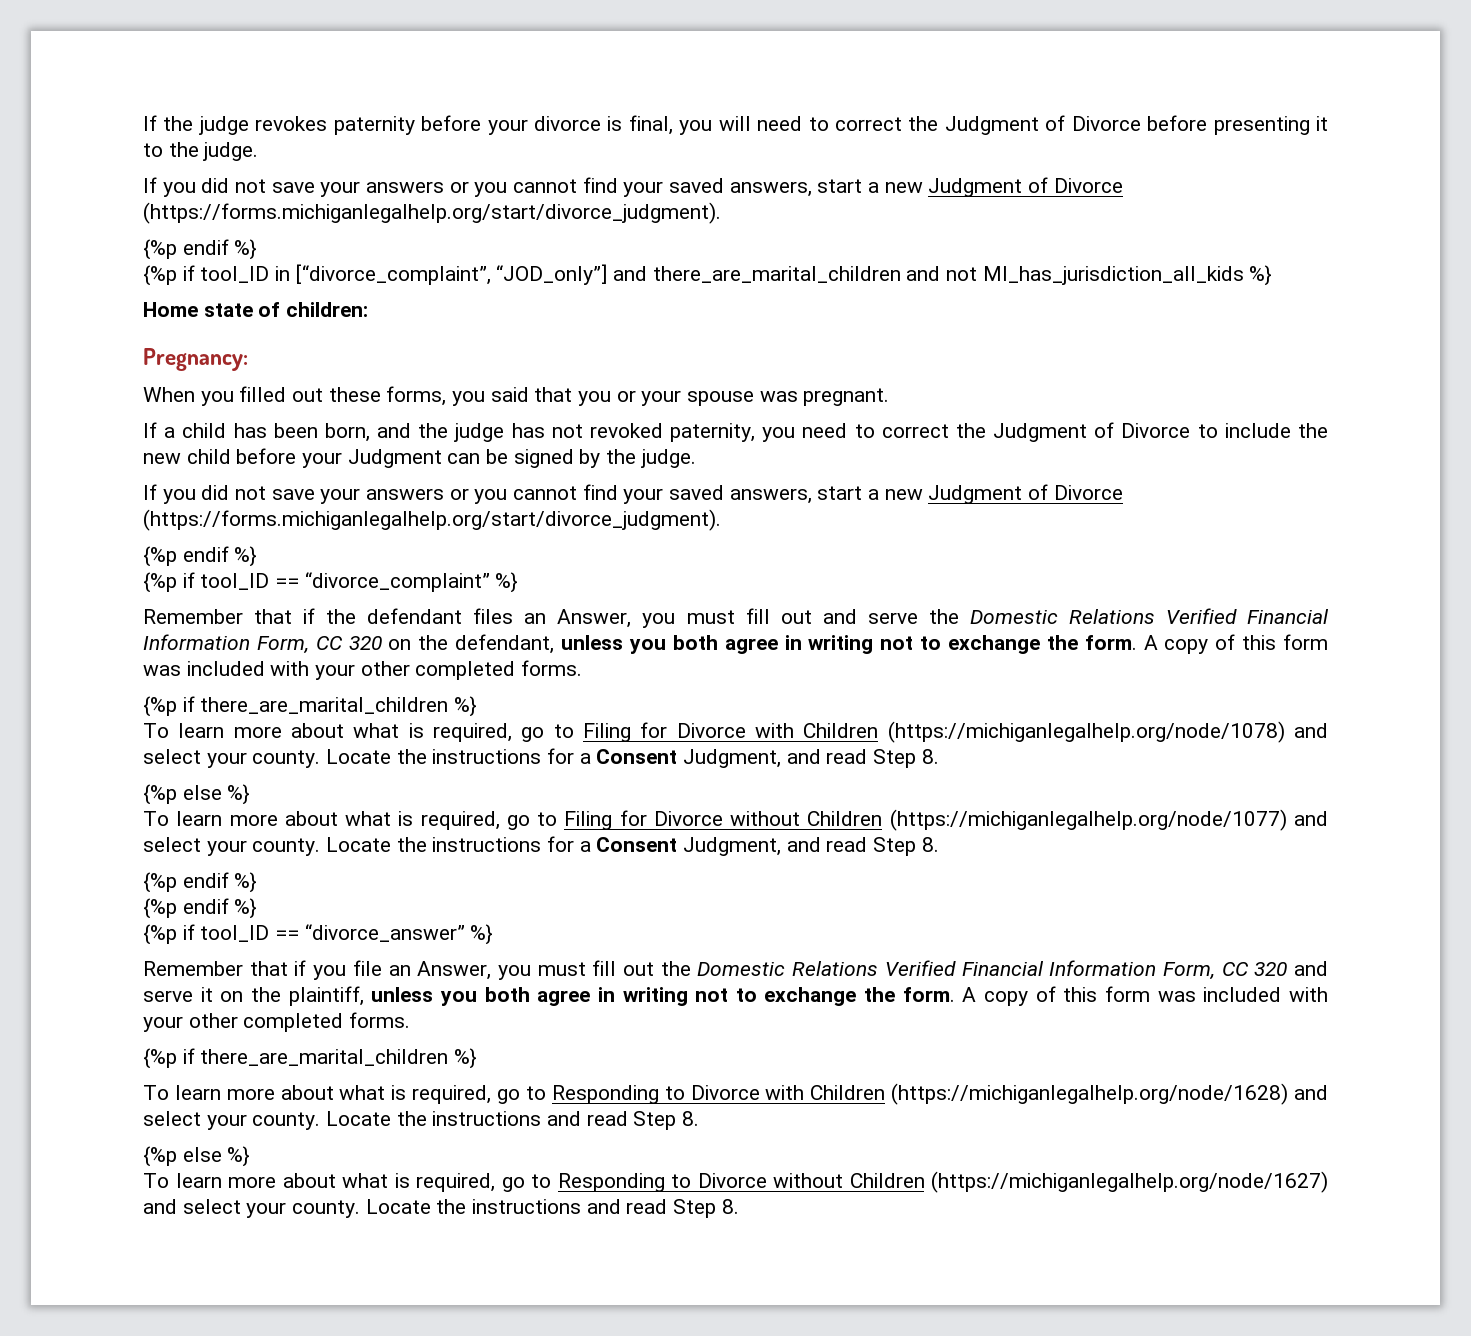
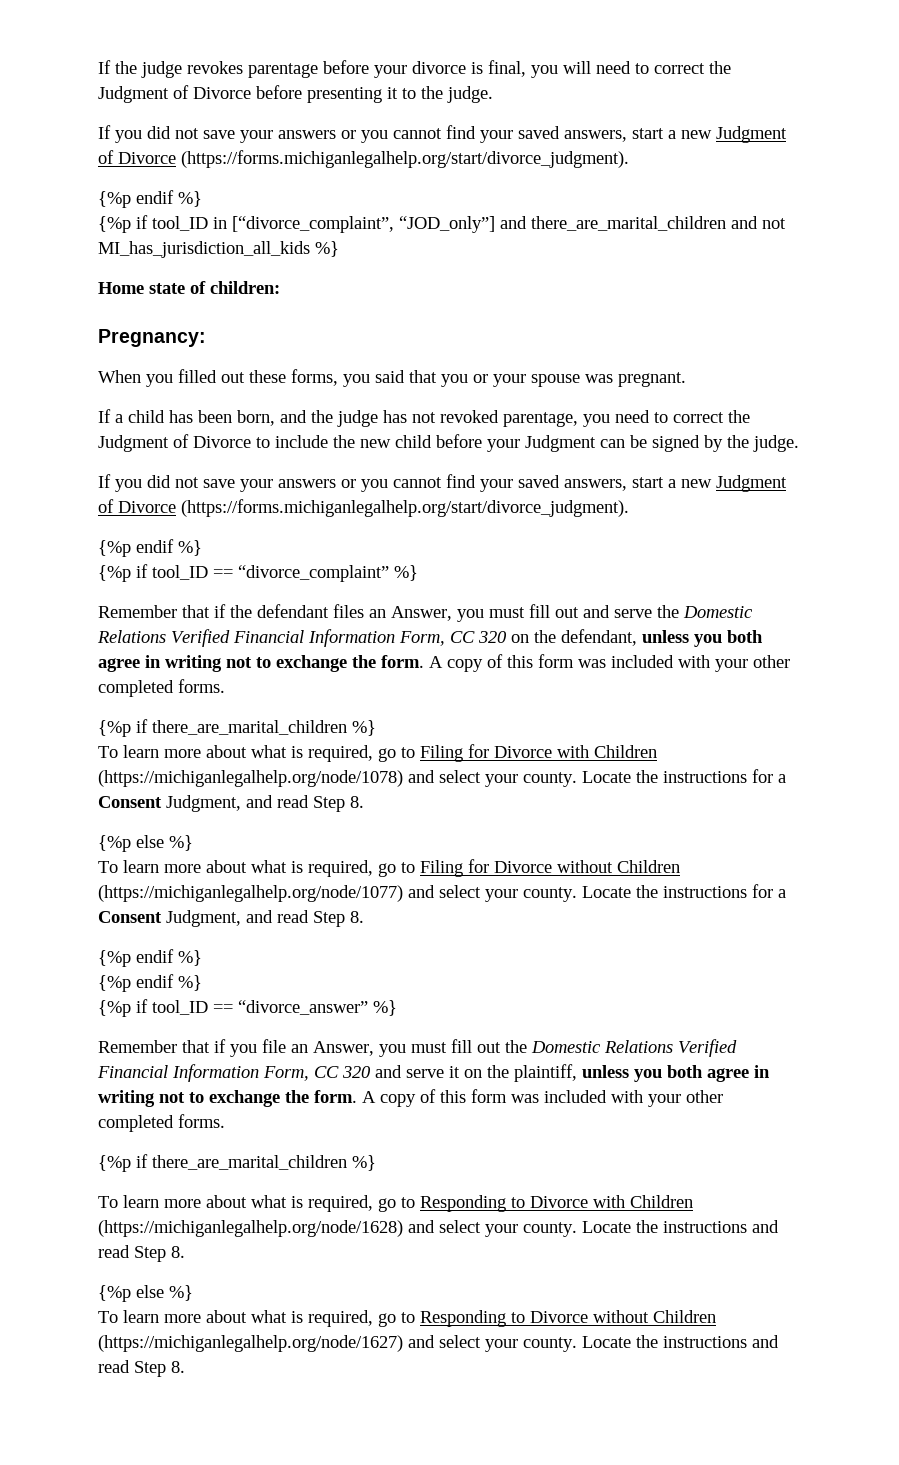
[333,116,415,135] paternity -> [248,63,318,78] parentage
[670,423,756,442] paternity, -> [503,412,578,427] parentage,

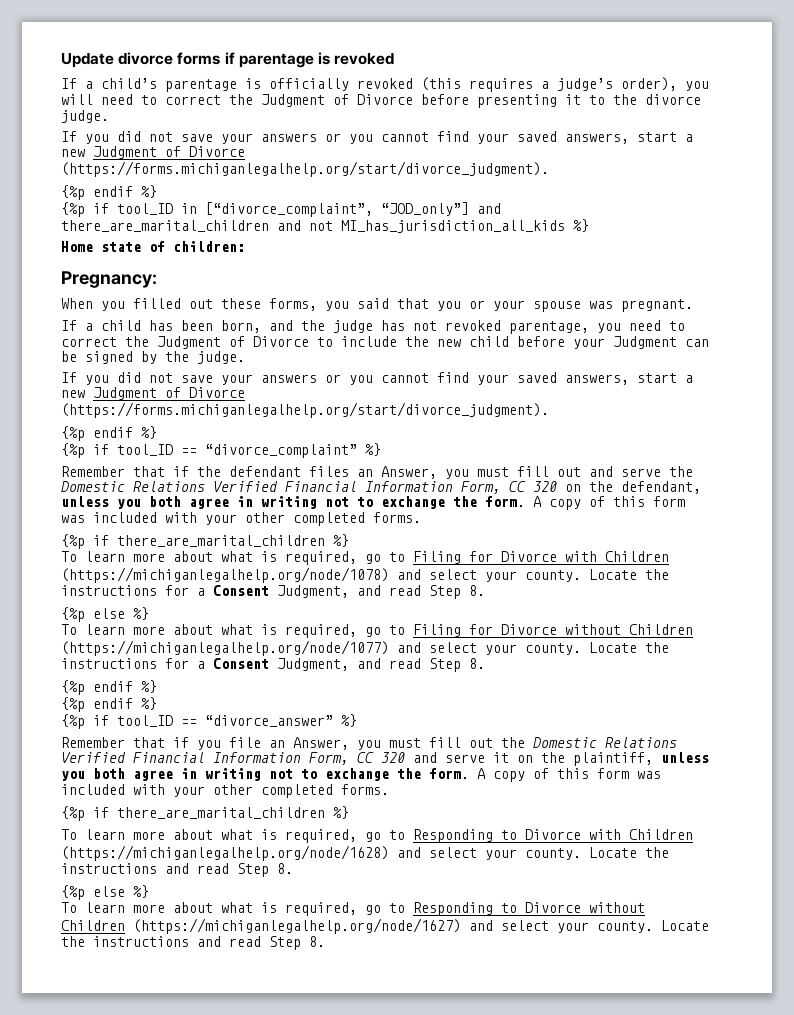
[98,60,526,78] If the judge revokes parentage before your divorce is final, -> [61,52,395,68] [61,77,677,92] Update divorce forms if parentage is revoked // If a child’s parentage is officially revoked (this requires a judge’s order),
(443, 92) none -> [645,94,701,105] divorce

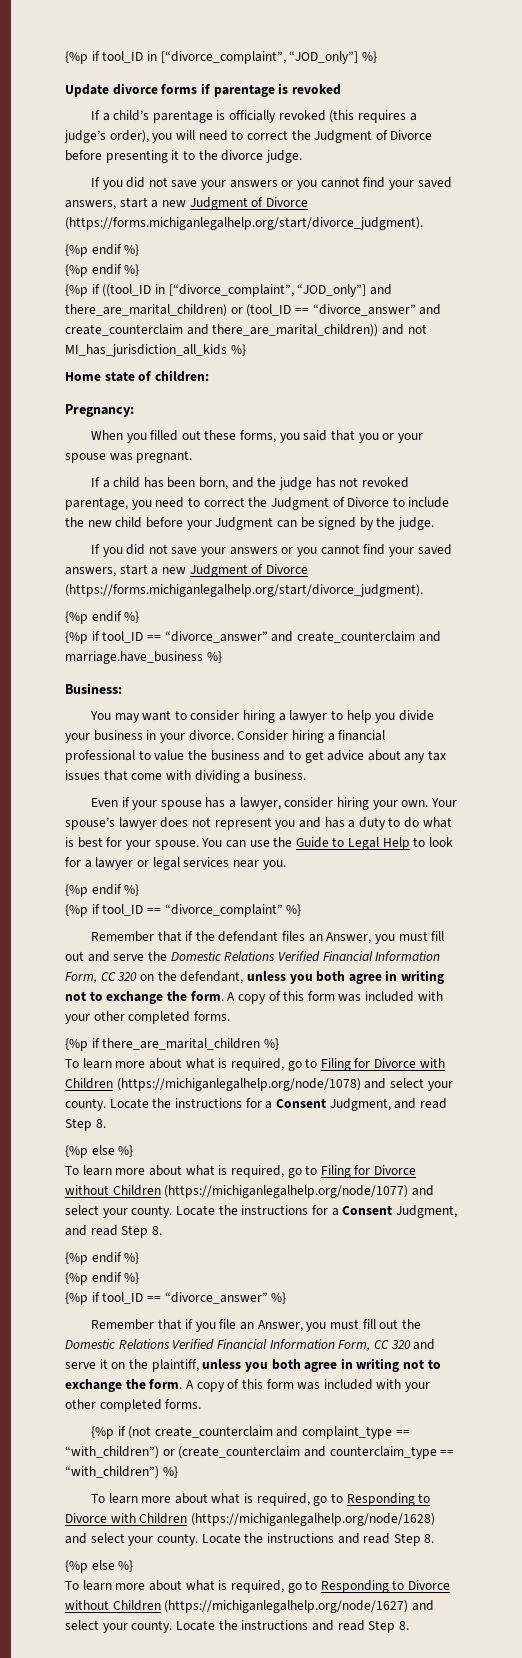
(61, 60) none -> [65,51,377,64] {%p if tool_ID in [“divorce_complaint”, “JOD_only”] %} //
[61,202,173,217] // {%p if tool_ID -> [65,264,140,277] [65,284,152,297] // {%p endif %} // {%p if ((tool_ID
[61,220,269,232] there_are_marital_children -> [65,304,442,317] [65,324,379,337] there_are_marital_children) or (tool_ID == “divorce_answer” and create_counterclaim and there_are_marital_children))
(157, 432) none -> [65,631,441,644] [65,651,222,664] [65,683,122,694] [89,710,434,723] [65,730,386,743] [65,750,447,763] [65,770,306,783] [90,797,457,810] [65,817,452,830] [65,837,454,850] [65,857,286,870] [65,884,140,897] // {%p if tool_ID == “divorce_answer” and create_counterclaim and marriage.have_business %} // Business: // You may want to consider hiring a lawyer to help you divide your business in your divorce. Consider hiring a financial professional to value the business and to get advice about any tax issues that come with dividing a business. // Even if your spouse has a lawyer, consider hiring your own. Your spouse’s lawyer does not represent you and has a duty to do what is best for your spouse. You can use the Guide to Legal Help to look for a lawyer or legal services near you. // {%p endif %}
[117,807,325,819] there_are_marital_children -> [128,1426,410,1439] [65,1446,455,1459] [65,1466,159,1479] (not create_counterclaim and complaint_type == “with_children”) or (create_counterclaim and counterclaim_type == “with_children”)

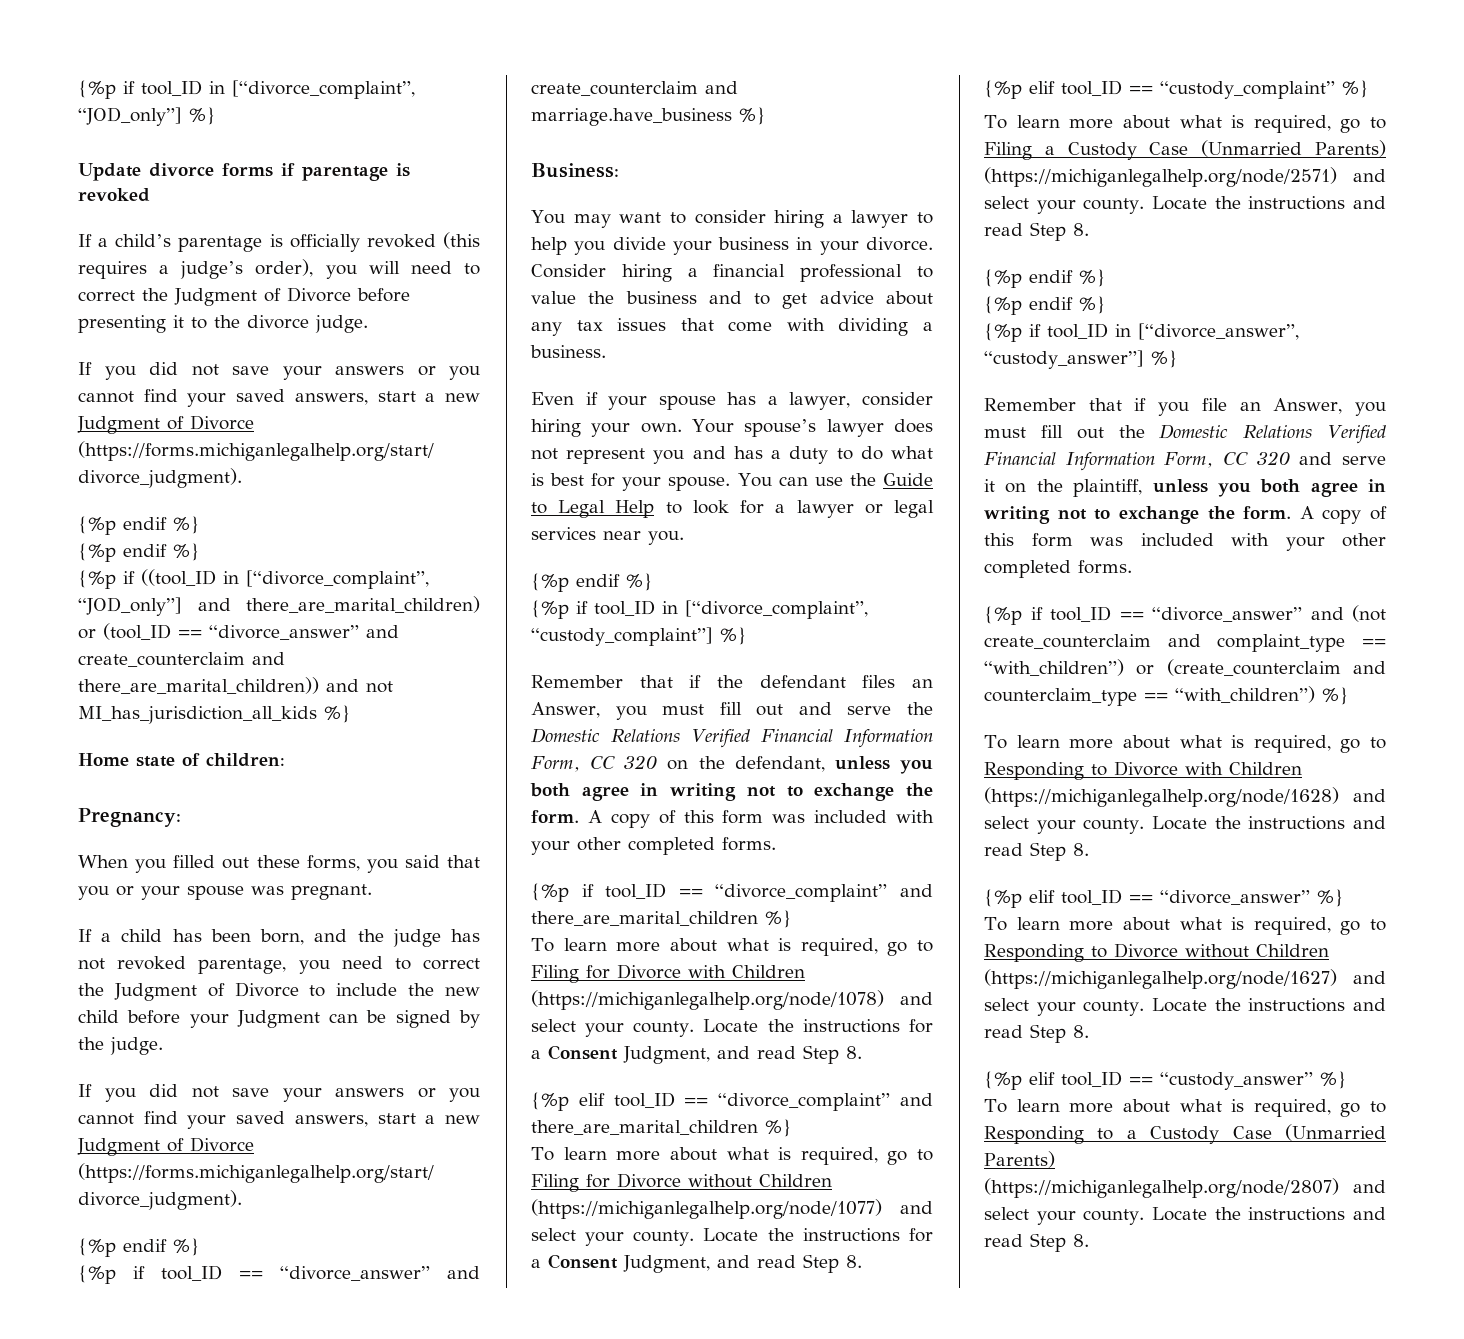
[146,904,283,917] == “divorce_complaint” -> [662,600,868,619] [531,627,713,646] in [“divorce_complaint”, “custody_complaint”]
(100, 1043) none -> [605,883,933,902] tool_ID == “divorce_complaint” and
[91,1145,115,1155] else -> [578,1092,933,1111] [531,1120,758,1135] elif tool_ID == “divorce_complaint” and there_are_marital_children
(162, 1230) none -> [984,80,1369,99] [984,115,1386,133] [984,140,1386,160] [984,167,1386,187] [984,196,1386,214] [984,222,1089,241] // {%p elif tool_ID == “custody_complaint” %} // To learn more about what is required, go to Filing a Custody Case (Unmarried Parents) (https://michiganlegalhelp.org/node/2571) and select your county. Locate the instructions and read Step 8.
[146,1292,268,1304] == “divorce_answer” -> [1115,323,1299,340] [984,350,1144,369] in [“divorce_answer”, “custody_answer”]
(126, 1431) none -> [1050,606,1344,622] tool_ID == “divorce_answer” and
[91,1560,115,1570] else -> [1029,889,1310,905] elif tool_ID == “divorce_answer”
(409, 1625) none -> [984,1071,1347,1090] [984,1099,1386,1117] [984,1124,1386,1144] [984,1151,1055,1168] [984,1178,1386,1198] [984,1207,1386,1225] [984,1233,1089,1252] // {%p elif tool_ID == “custody_answer” %} // To learn more about what is required, go to Responding to a Custody Case (Unmarried Parents) (https://michiganlegalhelp.org/node/2807) and select your county. Locate the instructions and read Step 8.

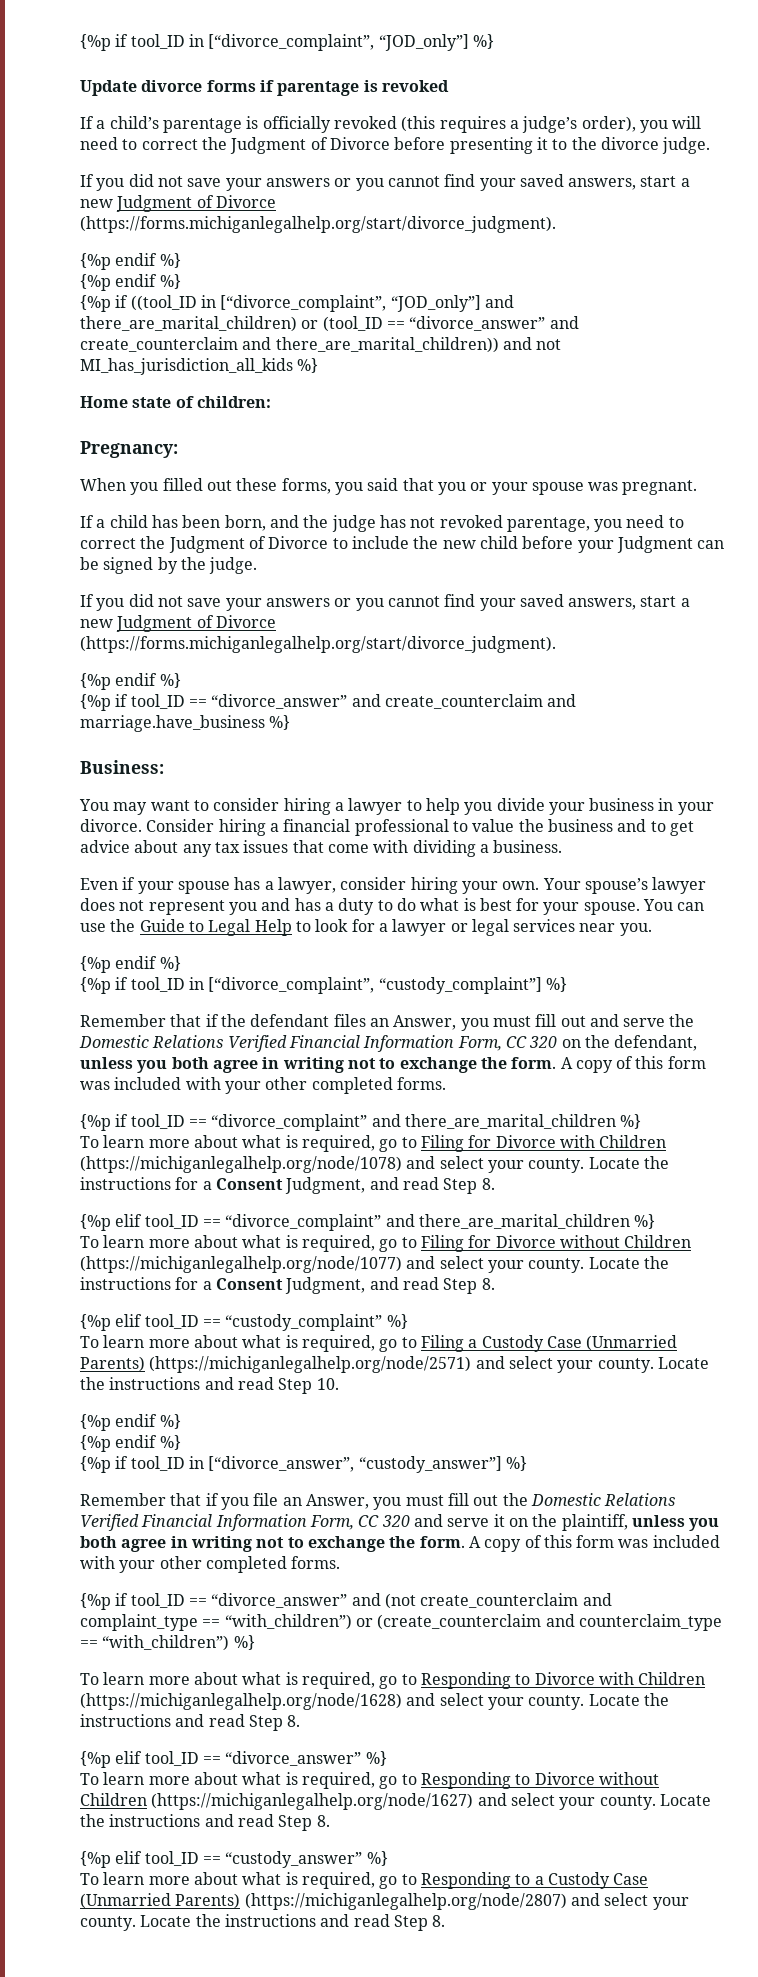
[1073,223,1089,236] 8. -> [316,1378,339,1390] 10.

